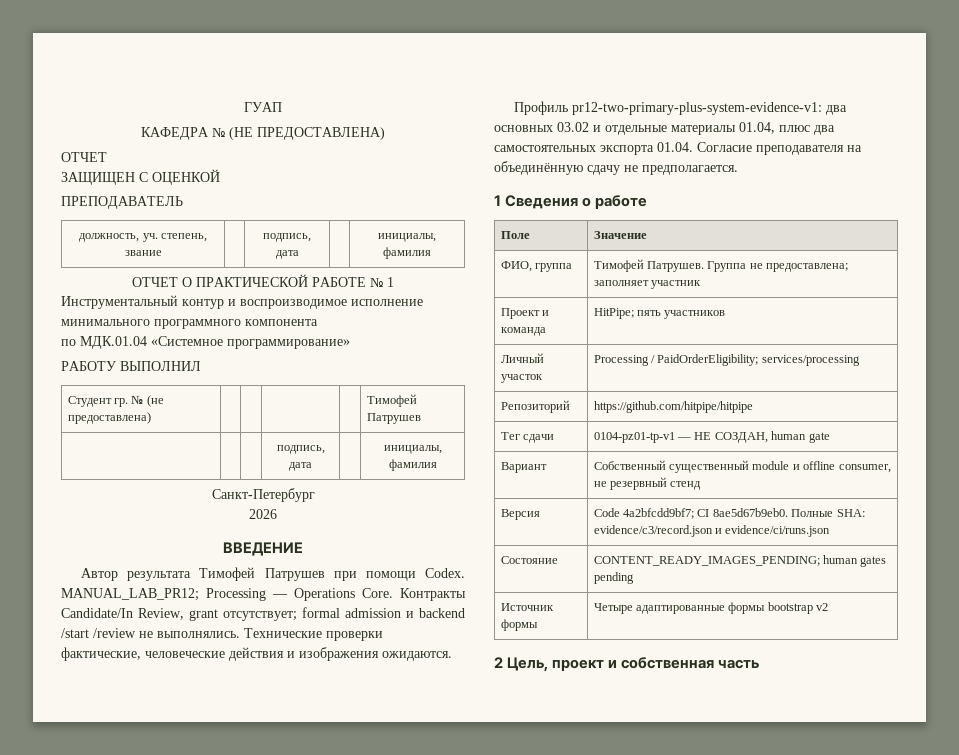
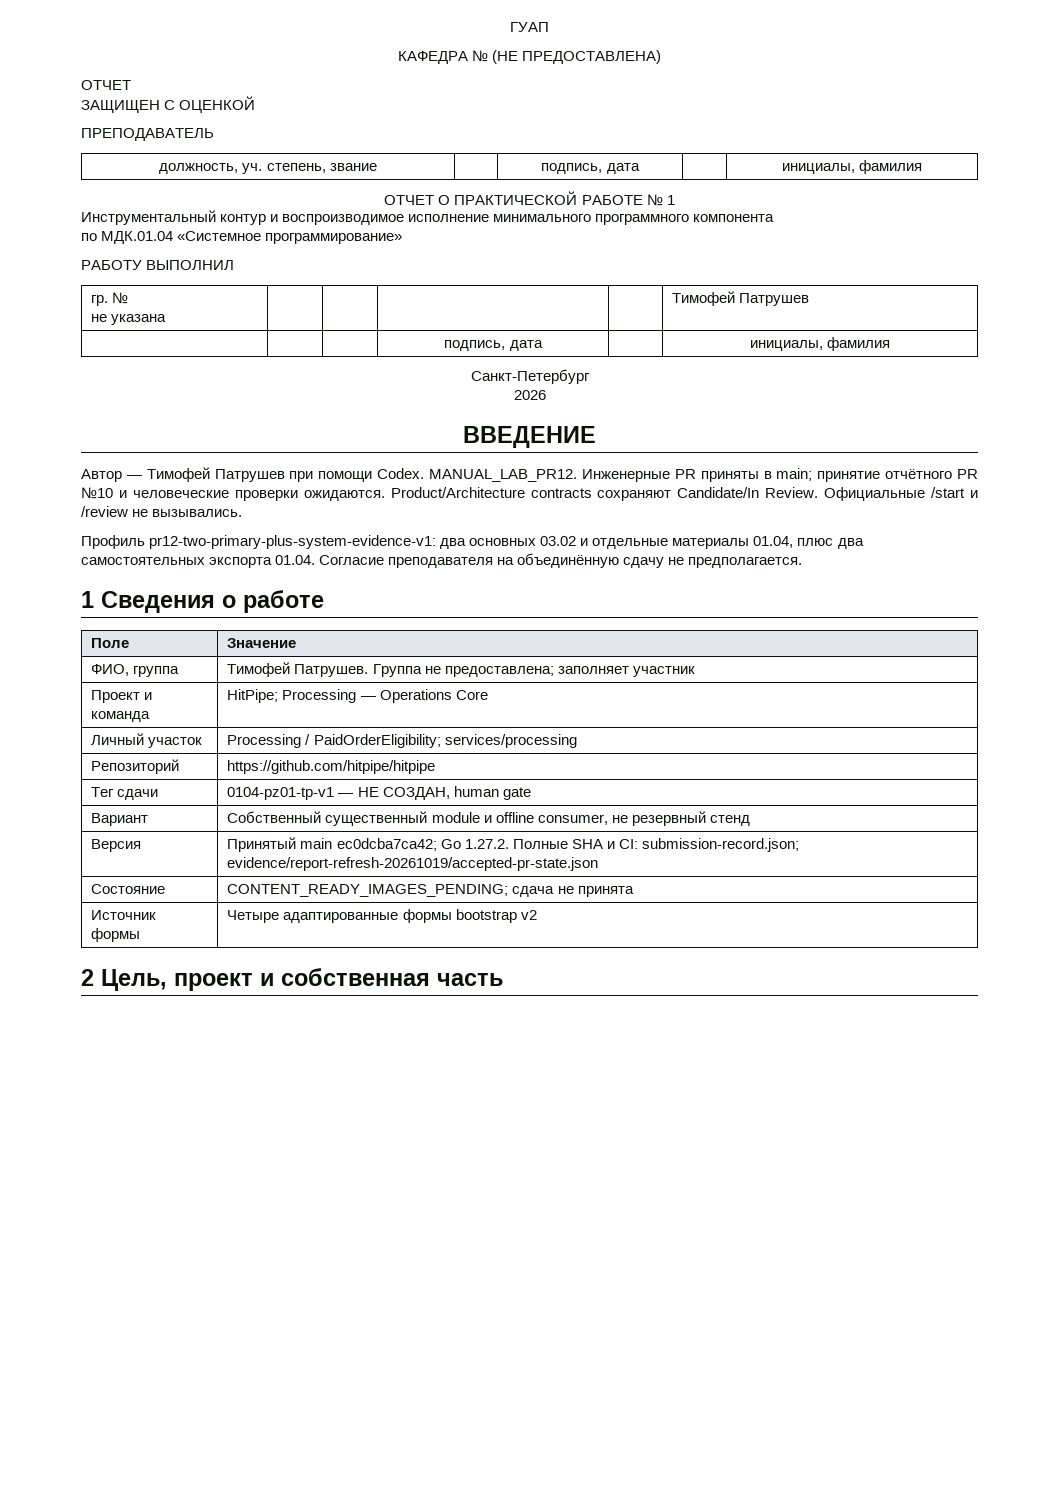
[67,396,112,407] Студент -> (235, 265) none
[146,395,164,407] [67,412,151,424] (не предоставлена) -> [91,314,167,325] // не указана
[127,571,192,581] результата -> [126,475,142,479] —
[61,588,466,601] [61,607,465,621] [61,628,383,641] [61,647,452,661] MANUAL_LAB_PR12; Processing — Operations Core. Контракты Candidate/In Review, grant отсутствует; formal admission и backend /start /review не выполнялись. Технические проверки фактические, человеческие действия и изображения ожидаются. -> [429,468,979,482] [81,487,978,501] [81,506,243,517] MANUAL_LAB_PR12. Инженерные PR приняты в main; принятие отчётного PR №10 и человеческие проверки ожидаются. Product/Architecture contracts сохраняют Candidate/In Review. Официальные /start и /review не вызывались.
[637,310,726,319] пять участников -> [282,689,488,703] Processing — Operations Core
[593,508,865,519] [593,525,831,537] Code 4a2bfcdd9bf7; CI 8ae5d67b9eb0. Полные SHA: evidence/c3/record.json и evidence/ci/runs.json -> [227,837,799,852] [227,857,599,871] Принятый main ec0dcba7ca42; Go 1.27.2. Полные SHA и CI: submission-record.json; evidence/report-refresh-20261019/accepted-pr-state.json
[823,555,887,567] [593,572,634,584] human gates pending -> [512,886,634,897] сдача не принята

